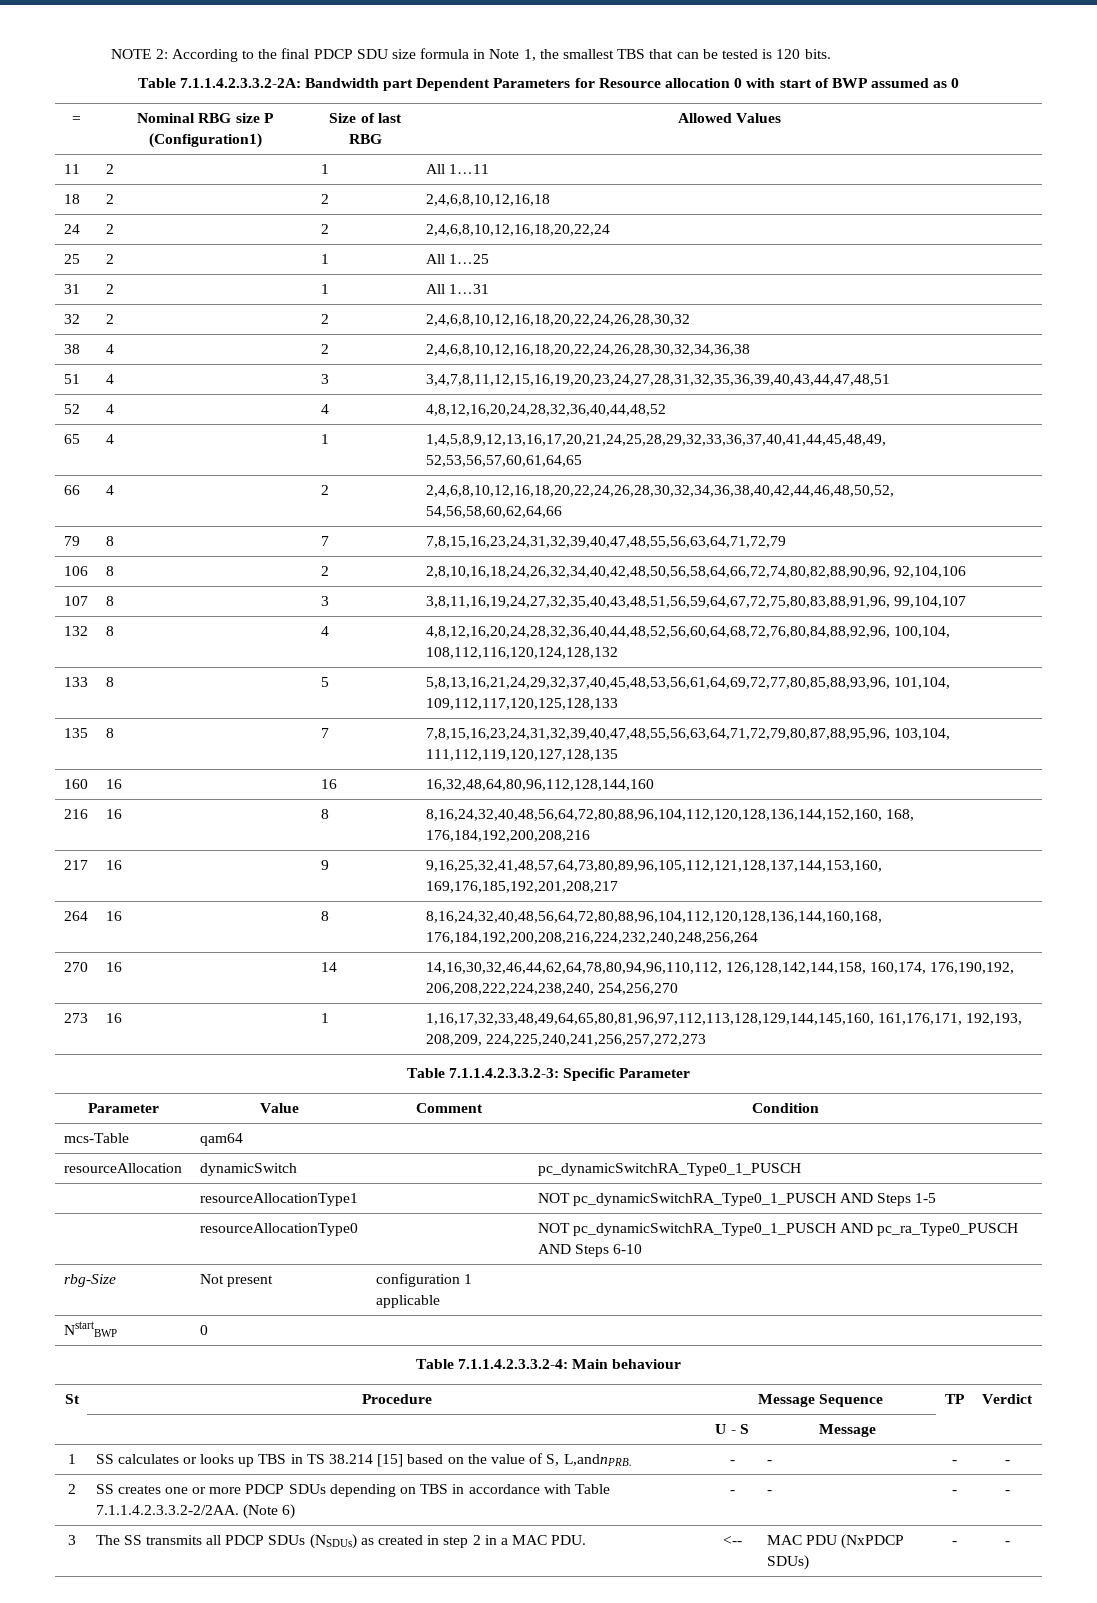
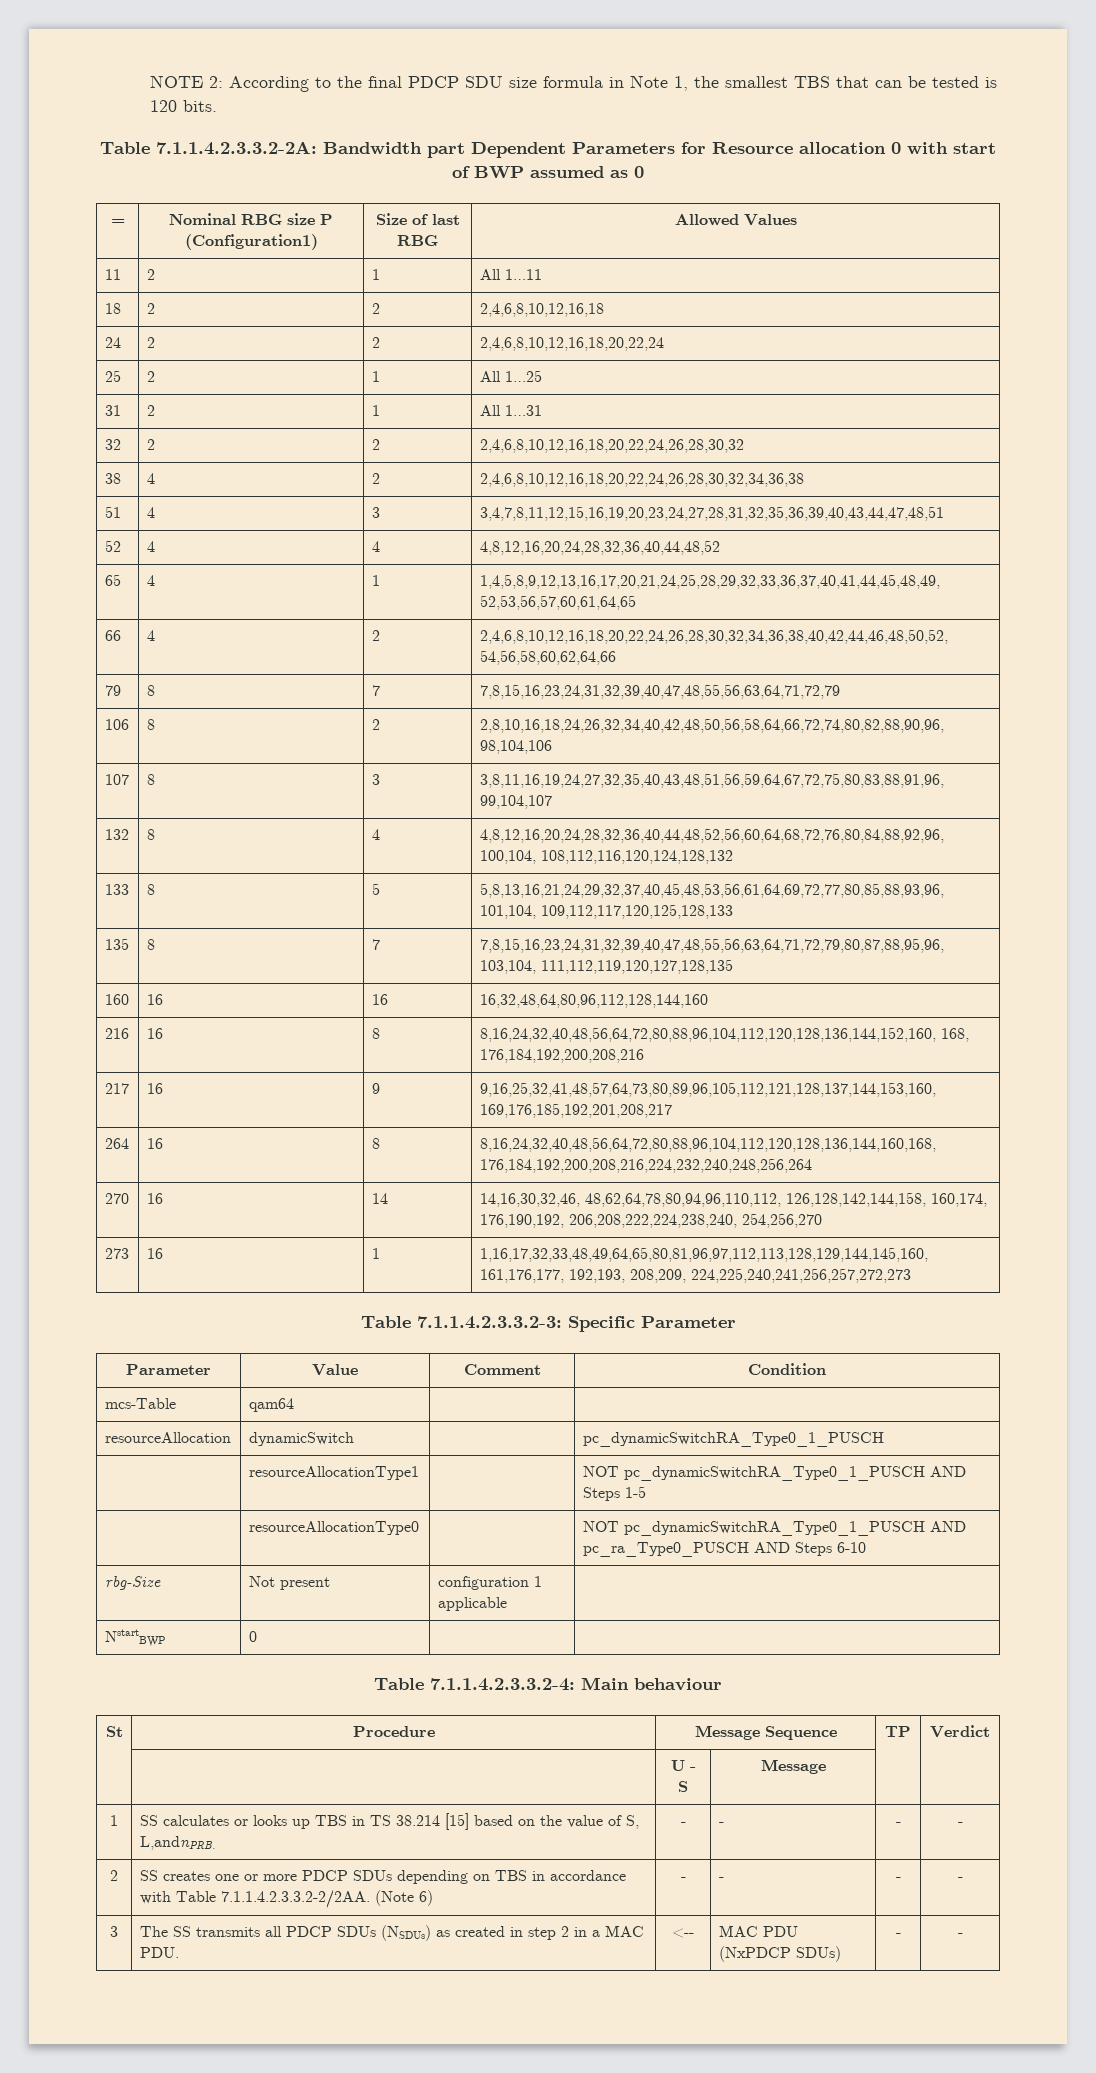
[893,566,966,578] 92,104,106 -> [479,740,552,754] 98,104,106
[425,962,722,974] 14,16,30,32,46,44,62,64,78,80,94,96,110,112, -> [479,1193,781,1207] 14,16,30,32,46, 48,62,64,78,80,94,96,110,112,
[877,1013,962,1025] 161,176,171, -> [479,1269,564,1283] 161,176,177,

